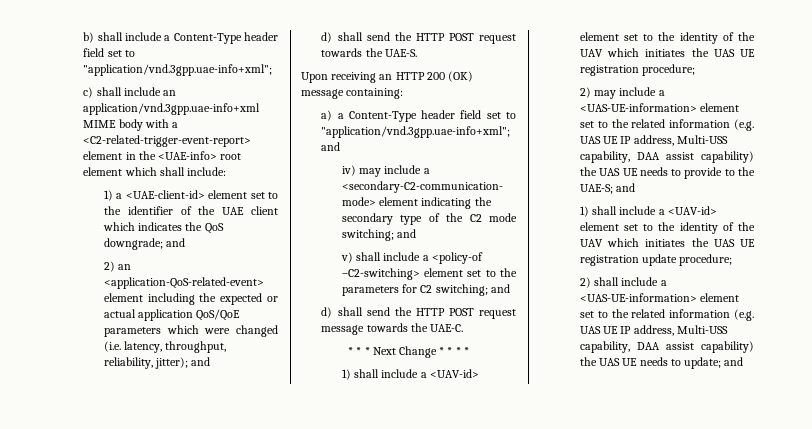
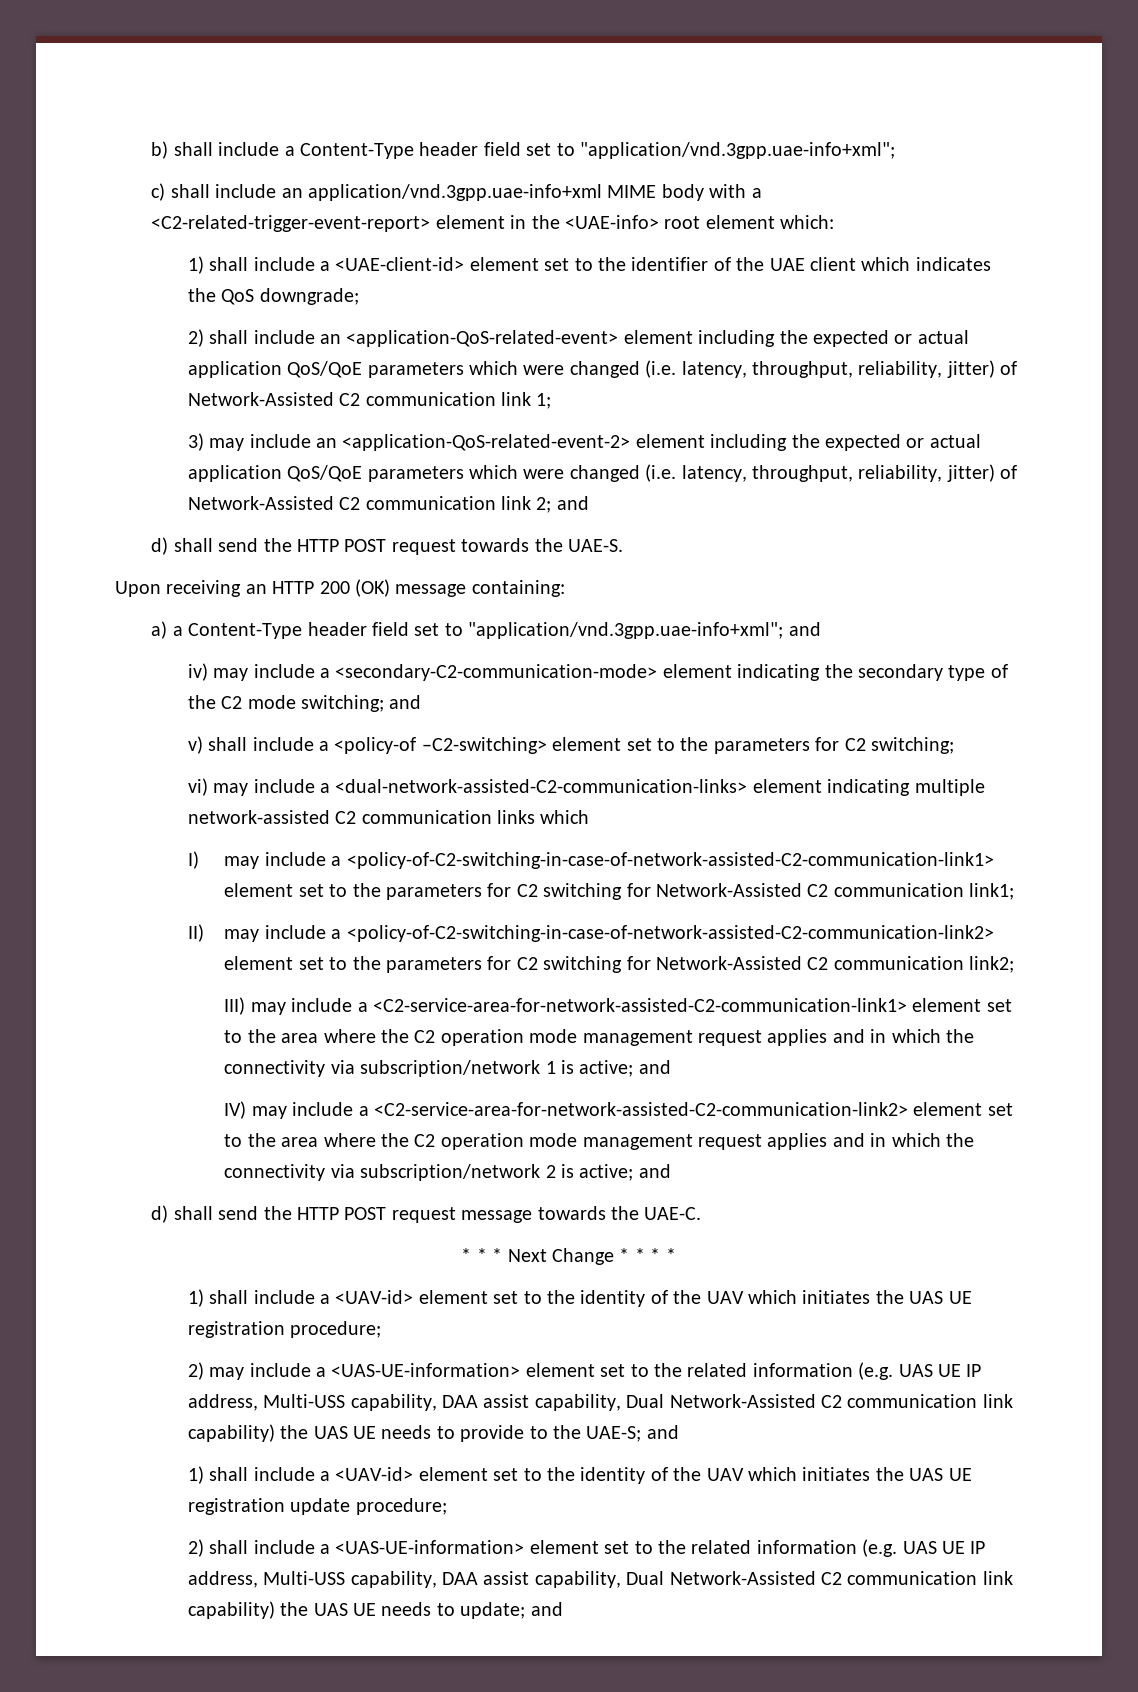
[124,167,227,176] [103,190,113,201] which shall include: // 1) -> [780,215,835,229] [187,256,315,274] which: // 1) shall include
[166,238,186,247] [103,261,115,272] and // 2) -> [187,329,315,347] // 2) shall include
[155,357,189,369] jitter); -> [946,360,1018,378] [187,392,552,409] [187,433,981,451] [187,464,1018,482] [187,496,552,513] jitter) of Network-Assisted C2 communication link 1; // 3) may include an <application-QoS-related-event-2> element including the expected or actual application QoS/QoE parameters which were changed (i.e. latency, throughput, reliability, jitter) of Network-Assisted C2 communication link 2;
(488, 290) none -> [187,778,985,796] [187,810,590,824] [187,851,994,869] [224,883,1015,900] [187,924,994,942] [224,956,1015,973] [224,997,1012,1015] [224,1029,974,1046] [224,1060,671,1077] [224,1101,1013,1119] [224,1133,974,1150] [224,1164,634,1181] // vi) may include a <dual-network-assisted-C2-communication-links> element indicating multiple network-assisted C2 communication links which // I) may include a <policy-of-C2-switching-in-case-of-network-assisted-C2-communication-link1> element set to the parameters for C2 switching for Network-Assisted C2 communication link1; // II) may include a <policy-of-C2-switching-in-case-of-network-assisted-C2-communication-link2> element set to the parameters for C2 switching for Network-Assisted C2 communication link2; // III) may include a <C2-service-area-for-network-assisted-C2-communication-link1> element set to the area where the C2 operation mode management request applies and in which the connectivity via subscription/network 1 is active; and // IV) may include a <C2-service-area-for-network-assisted-C2-communication-link2> element set to the area where the C2 operation mode management request applies and in which the connectivity via subscription/network 2 is active;
(694, 156) none -> [534,1394,1013,1411] capability, Dual Network-Assisted C2 communication link
(694, 346) none -> [534,1571,1013,1588] capability, Dual Network-Assisted C2 communication link

